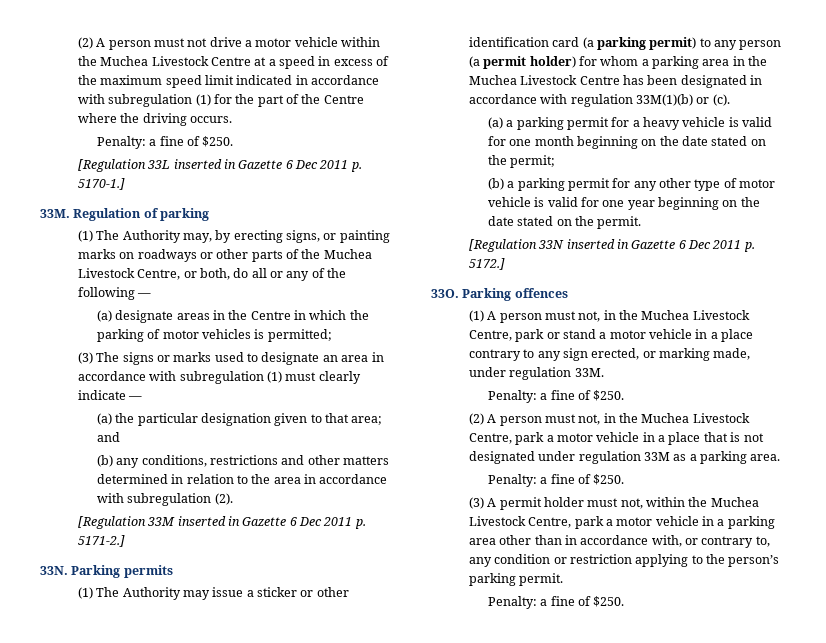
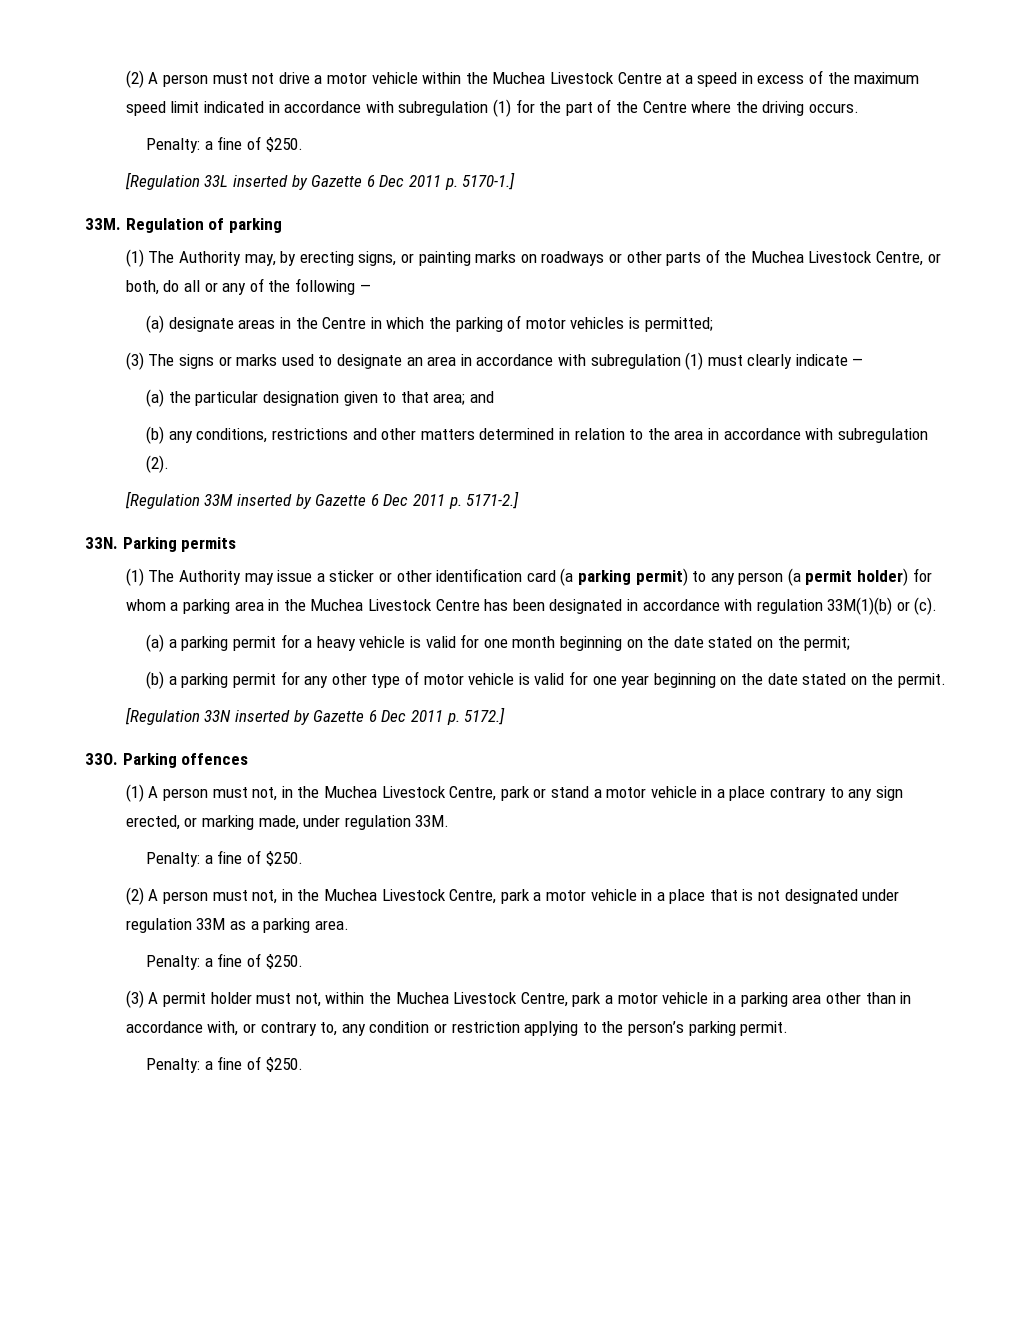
[223,159,236,169] in -> [291,175,308,190] by
[227,516,240,526] in -> [295,494,312,509] by
[616,239,629,249] in -> [293,710,310,725] by

